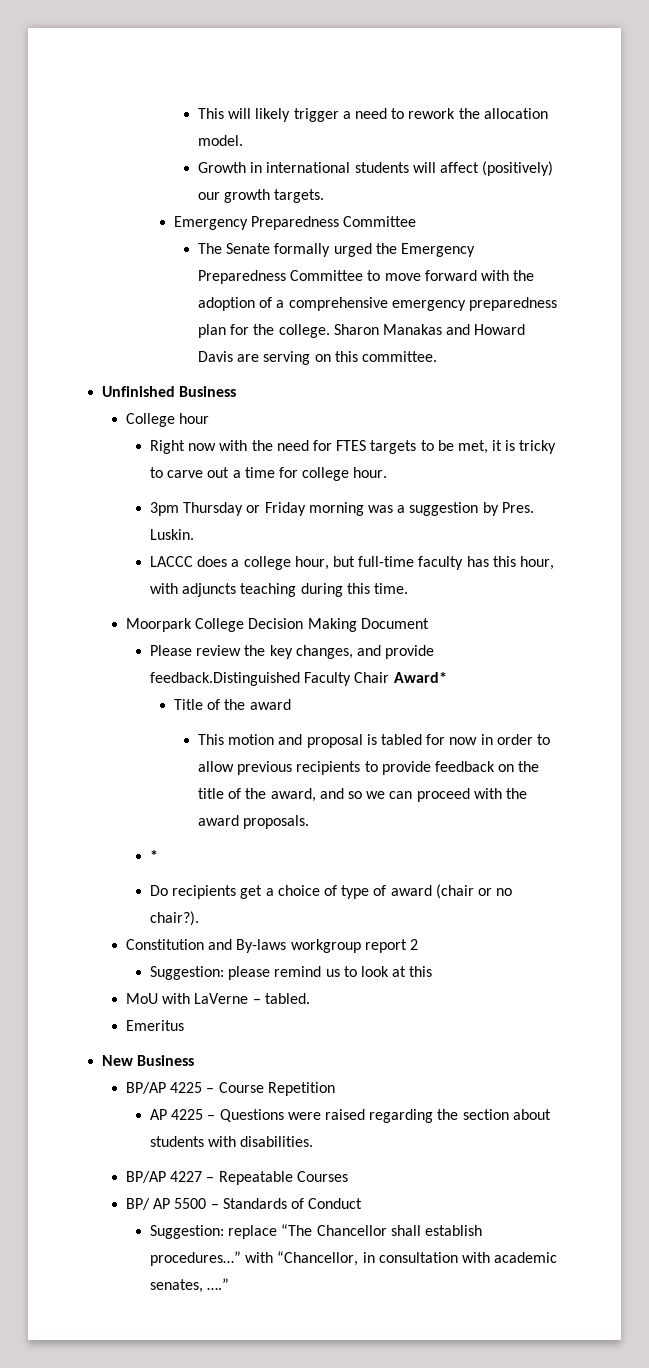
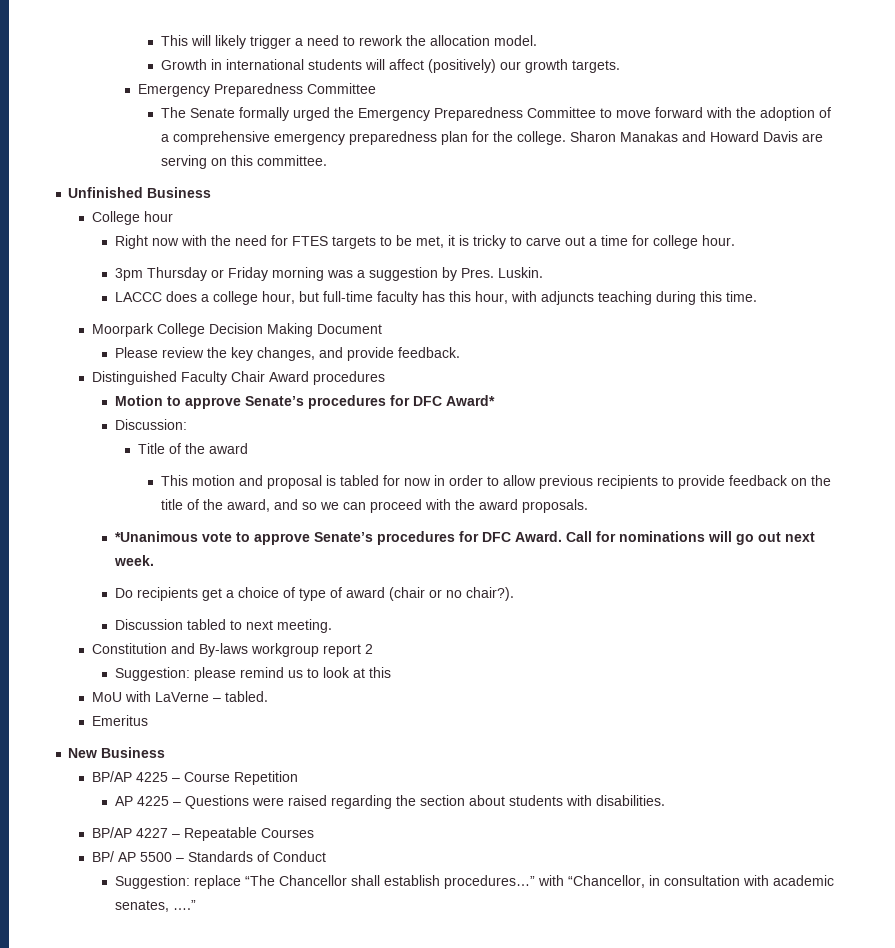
[150,672,390,686] feedback.Distinguished Faculty Chair -> [397,347,460,358] [91,371,385,385] [114,395,442,409] feedback. // Distinguished Faculty Chair Award procedures // Motion to approve Senate’s procedures for DFC
(447, 677) none -> [114,419,187,430] // Discussion:
[150,850,159,861] * -> [114,531,815,545] [113,555,154,566] *Unanimous vote to approve Senate’s procedures for DFC Award. Call for nominations will go out next week.
(200, 918) none -> [114,619,332,633] // Discussion tabled to next meeting.

